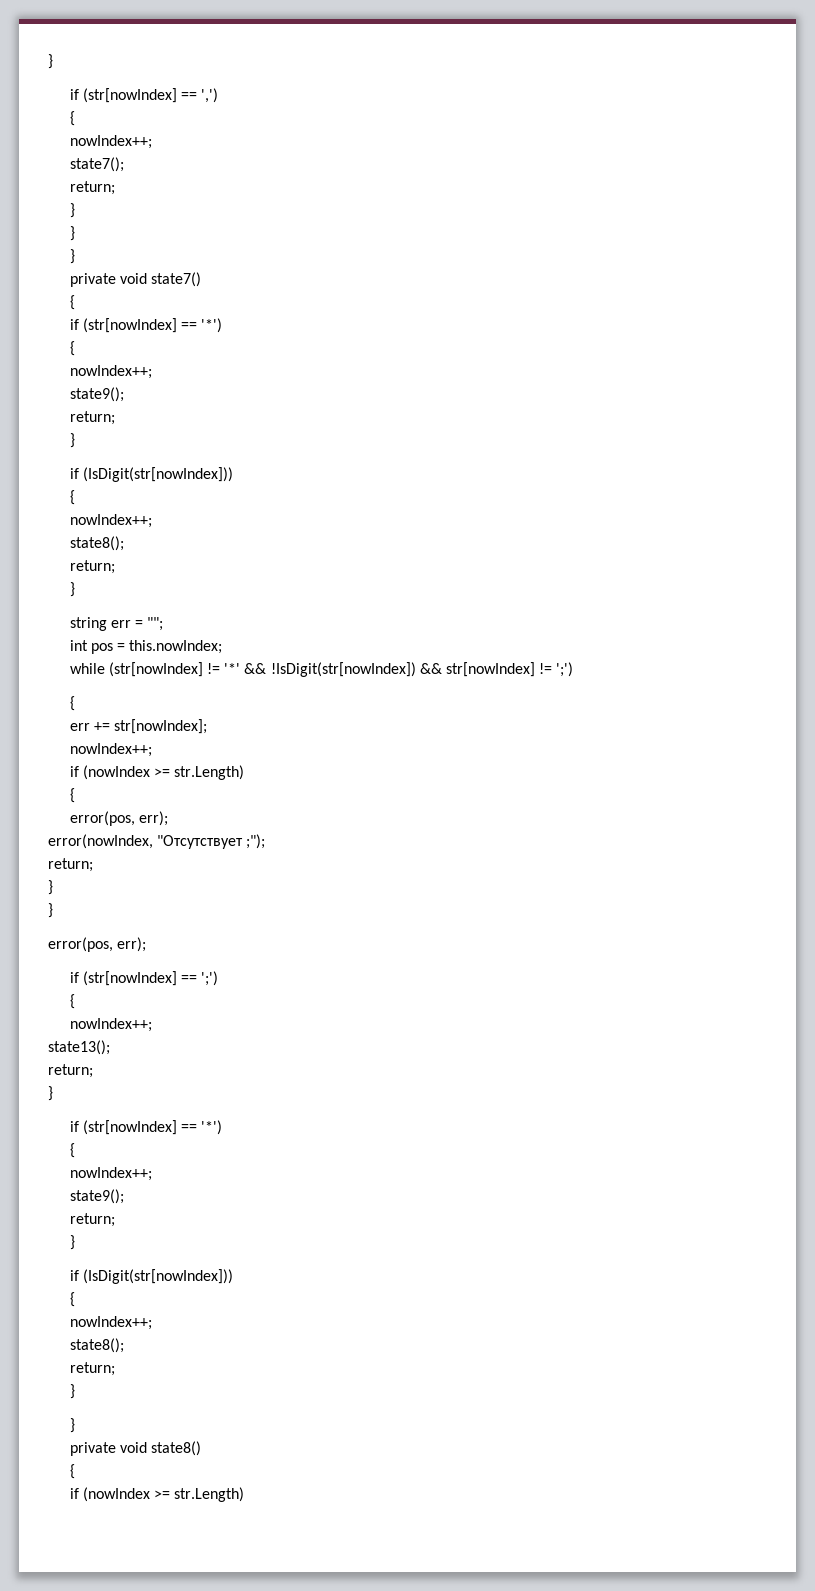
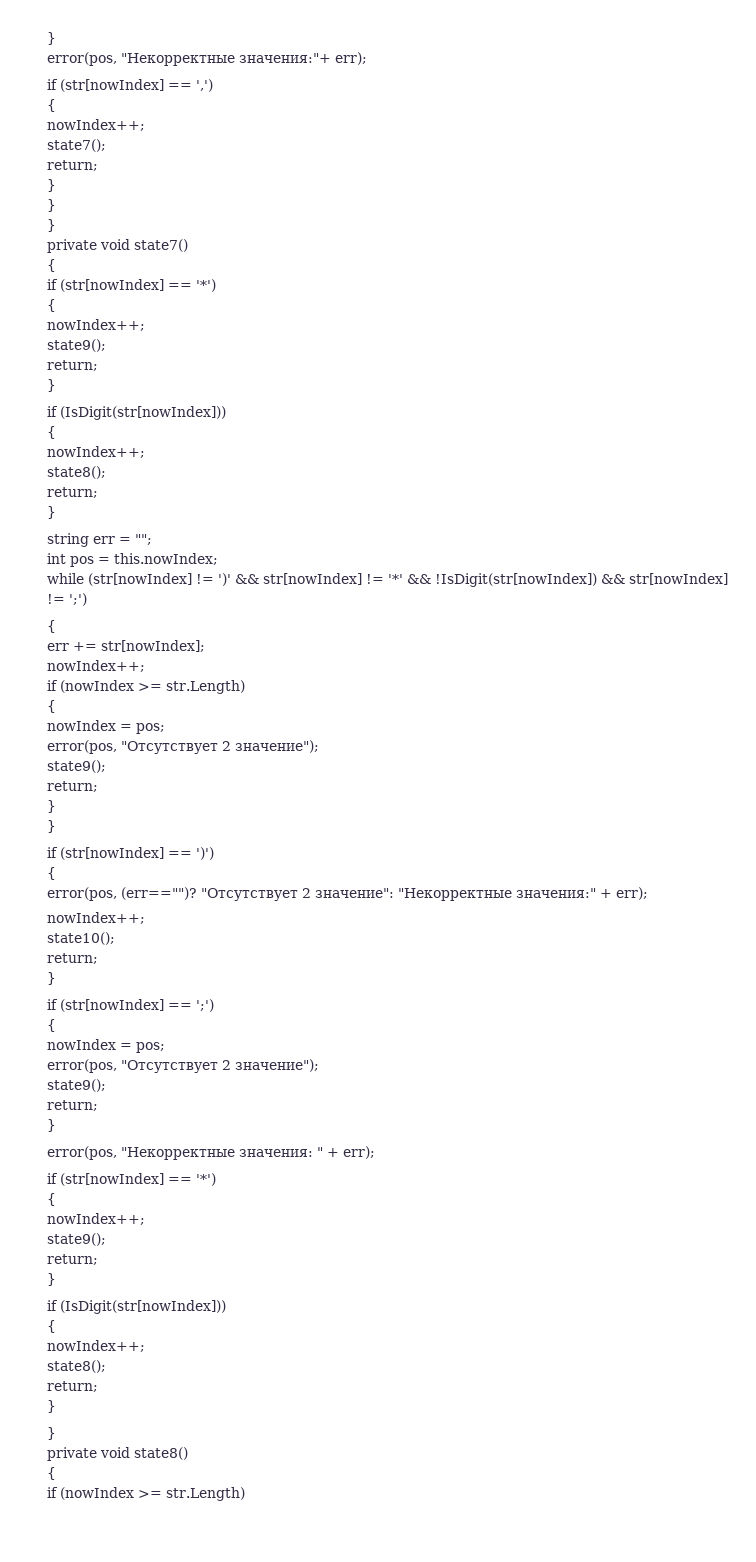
[48,54,53,69] } -> [46,32,56,45] [46,52,367,66] } // error(pos, "Некорректные значения:"+ err);
(220, 668) none -> [217,573,384,586] ')' && str[nowIndex] !=
[69,811,168,826] [48,834,266,849] [48,858,93,872] [48,880,53,895] [48,903,53,918] [48,937,147,952] error(pos, err); // error(nowIndex, "Отсутствует ;"); // return; // } // } // error(pos, err); -> [46,720,165,734] [46,740,319,754] [46,760,106,773] [46,781,98,792] [46,800,56,813] [46,820,56,833] [46,847,214,860] [46,867,56,880] [46,887,648,901] [46,912,145,924] [46,932,115,945] [46,953,98,964] [46,972,56,985] nowIndex = pos; // error(pos, "Отсутствует 2 значение"); // state9(); // return; // } // } // if (str[nowIndex] == ')') // { // error(pos, (err=="")? "Отсутствует 2 значение": "Некорректные значения:" + err); // nowIndex++; // state10(); // return; // }
[69,1018,152,1032] [48,1040,110,1055] [48,1064,93,1078] [48,1086,53,1101] nowIndex++; // state13(); // return; // } -> [46,1039,165,1053] [46,1059,319,1073] [46,1079,106,1092] [46,1100,98,1111] [46,1119,56,1132] [46,1146,375,1160] nowIndex = pos; // error(pos, "Отсутствует 2 значение"); // state9(); // return; // } // error(pos, "Некорректные значения: " + err);

